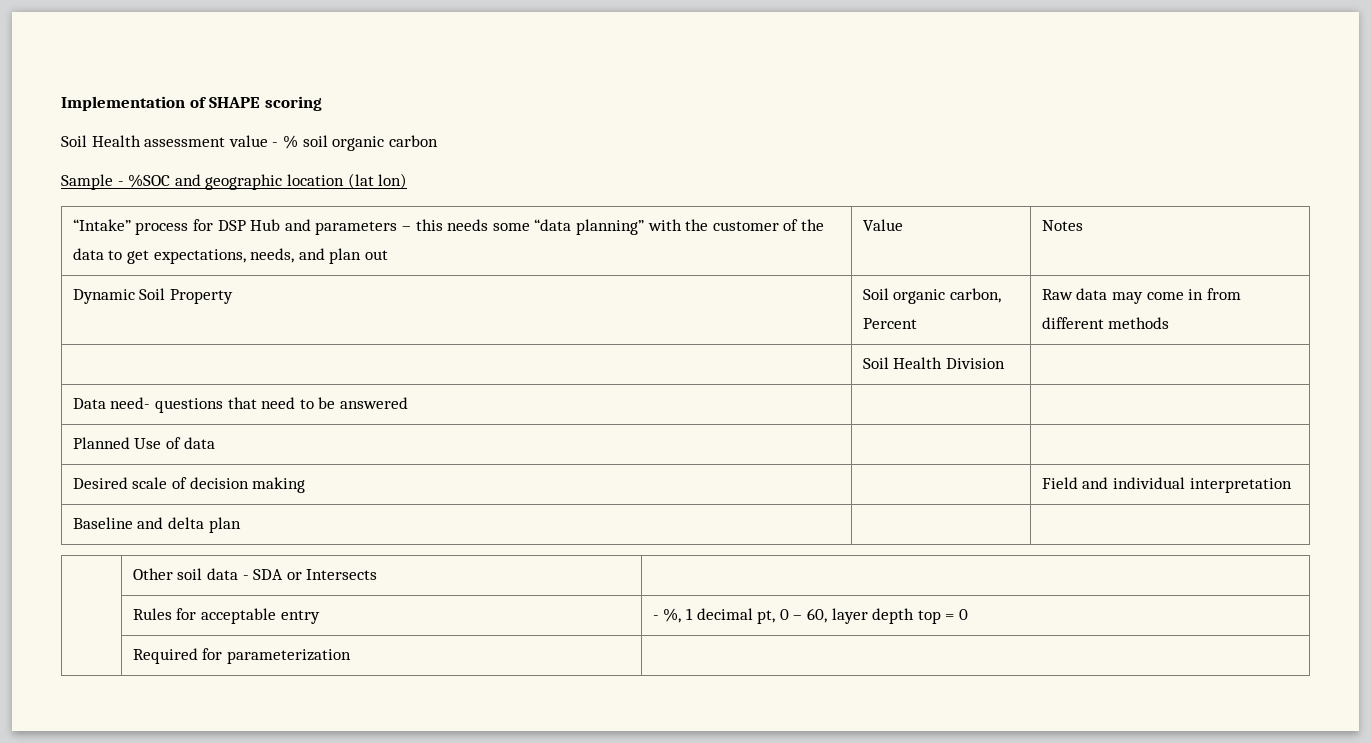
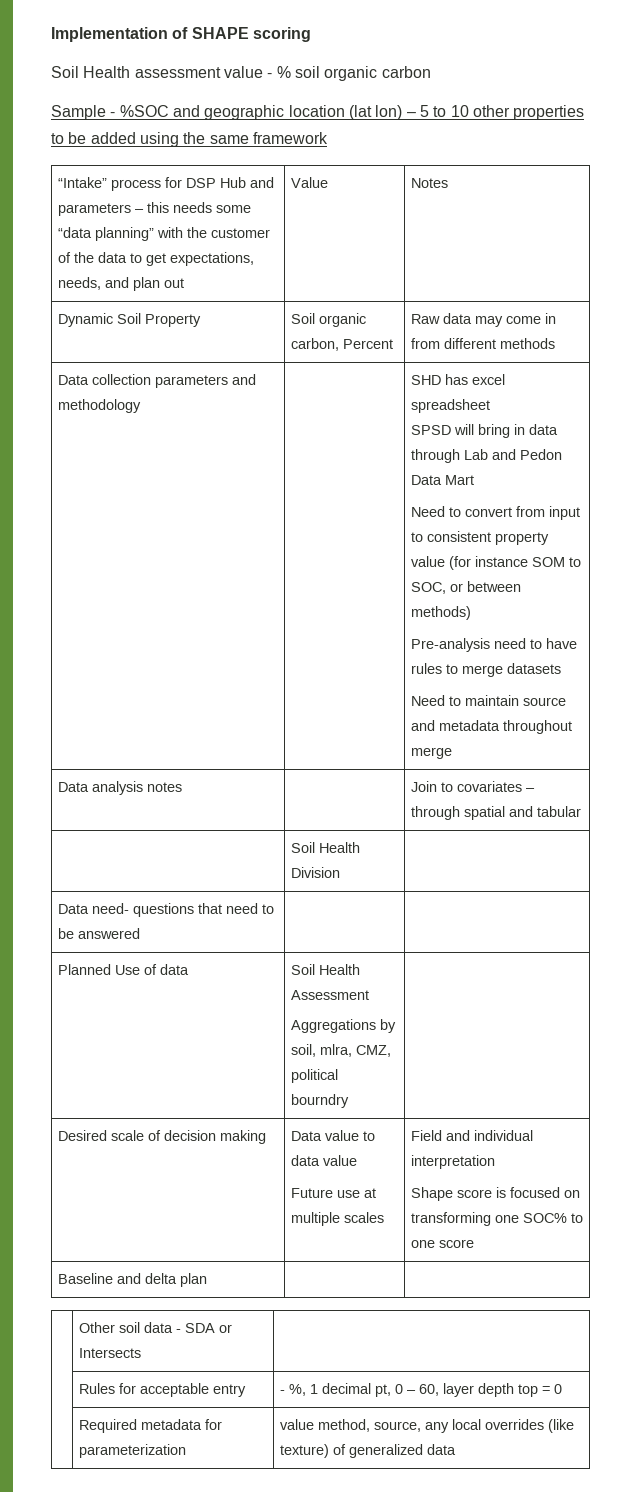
(408, 181) none -> [406,105,585,120] [51,132,328,147] – 5 to 10 other properties to be added using the same framework
(1170, 323) none -> [57,374,256,388] [57,399,141,413] [410,374,505,385] [410,399,490,413] [410,424,558,438] [410,449,562,463] [410,475,474,485] [410,506,580,520] [410,531,549,545] [410,556,581,570] [410,581,521,594] [410,606,471,620] [410,638,577,652] [410,663,561,677] [410,695,566,706] [410,720,572,734] [410,747,452,759] [57,781,182,795] [410,781,535,792] [410,806,581,820] // Data collection parameters and methodology | | SHD has excel spreadsheet // SPSD will bring in data through Lab and Pedon Data Mart // Need to convert from input to consistent property value (for instance SOM to SOC, or between methods) // Pre-analysis need to have rules to merge datasets // Need to maintain source and metadata throughout merge // Data analysis notes | | Join to covariates – through spatial and tabular
(215, 443) none -> [290,964,360,975] [290,990,369,1000] [290,1019,396,1033] [290,1044,391,1057] [290,1069,338,1083] [290,1094,349,1108] Soil Health Assessment // Aggregations by soil, mlra, CMZ, political bourndry
[1041,477,1292,493] | Field and individual interpretation -> [290,1130,375,1141] [290,1155,357,1166] [290,1188,376,1198] [290,1212,384,1226] [410,1130,533,1141] [410,1155,495,1169] [410,1187,580,1201] [410,1212,583,1226] [410,1239,474,1248] Data value to data value // Future use at multiple scales | Field and individual interpretation // Shape score is focused on transforming one SOC% to one score
(198, 656) none -> [140,1419,202,1430] metadata
(352, 656) none -> [279,1419,574,1433] [279,1444,456,1458] value method, source, any local overrides (like texture) of generalized data

